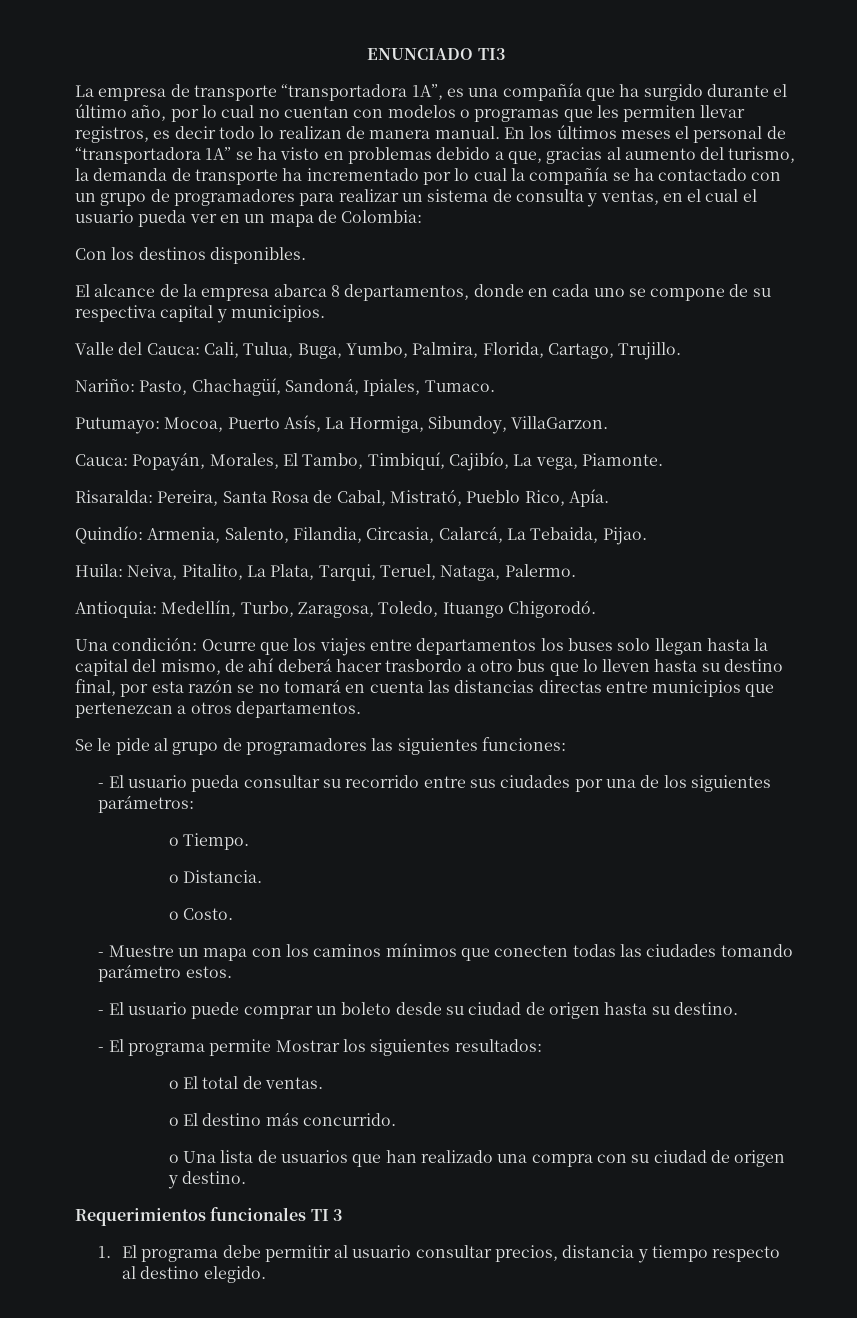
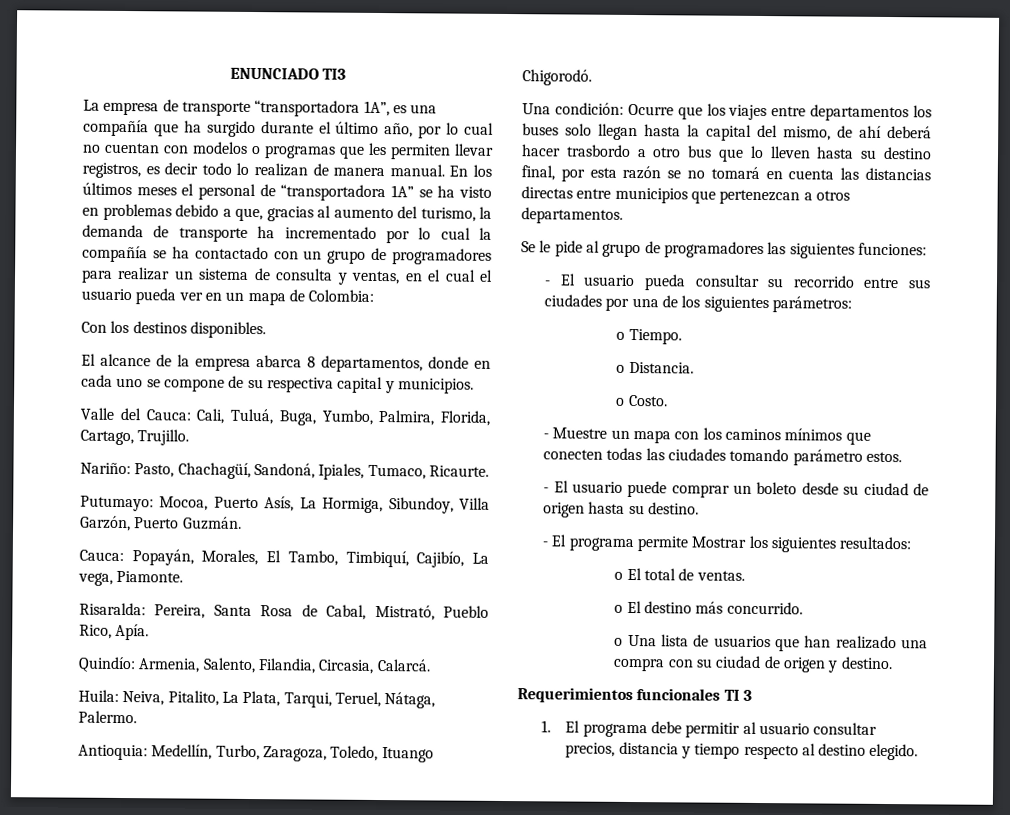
[243,342,294,358] Tulua, -> [230,408,273,425] Tuluá,
[424,380,495,392] Tumaco. -> [367,464,489,480] Tumaco, Ricaurte.
[511,416,609,429] VillaGarzon. -> [459,497,490,510] [80,515,242,532] Villa Garzón, Puerto Guzmán.
[438,526,647,545] Calarcá, La Tebaida, Pijao. -> [376,659,431,672] Calarcá.
[440,565,501,581] Nataga, -> [384,692,436,709] Nátaga,
[297,602,374,618] Zaragosa, -> [262,746,327,762] Zaragoza,

